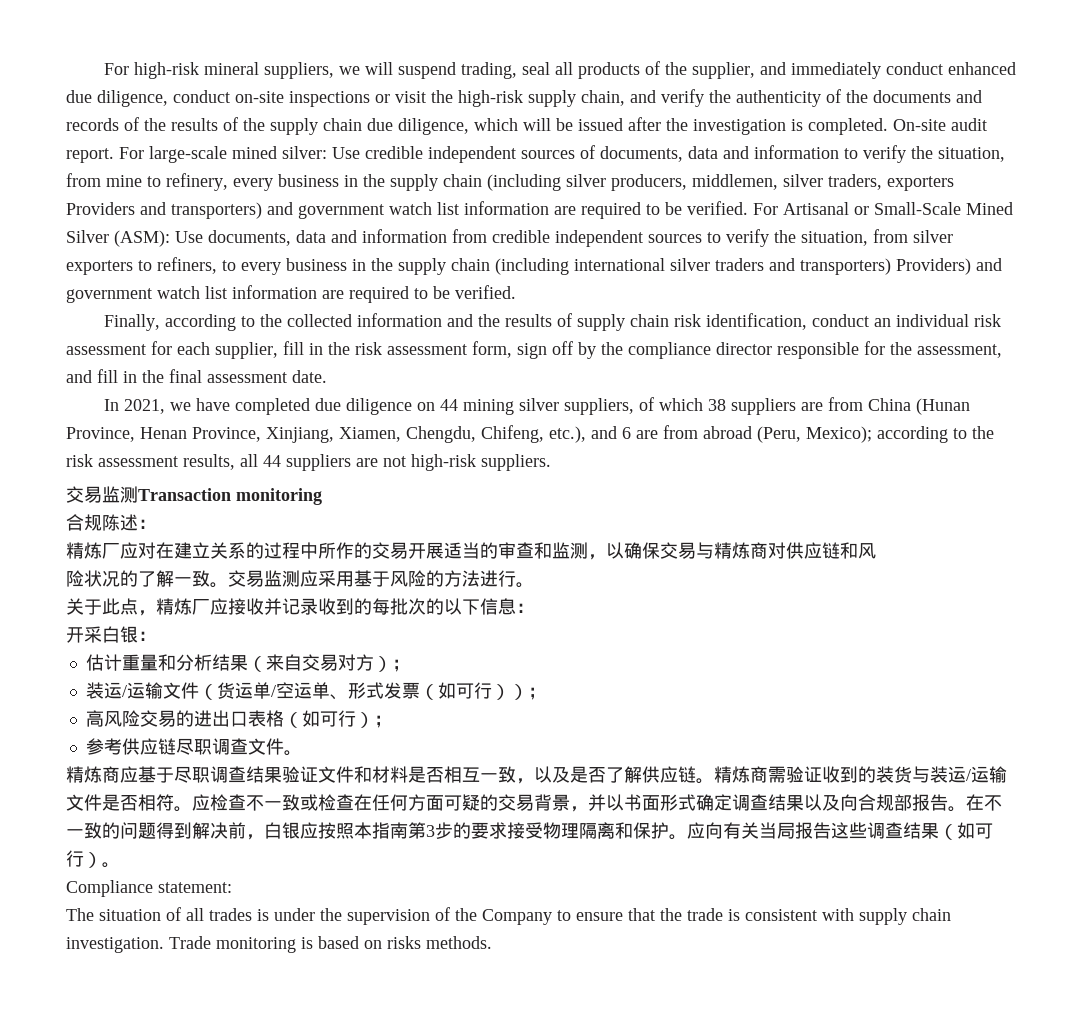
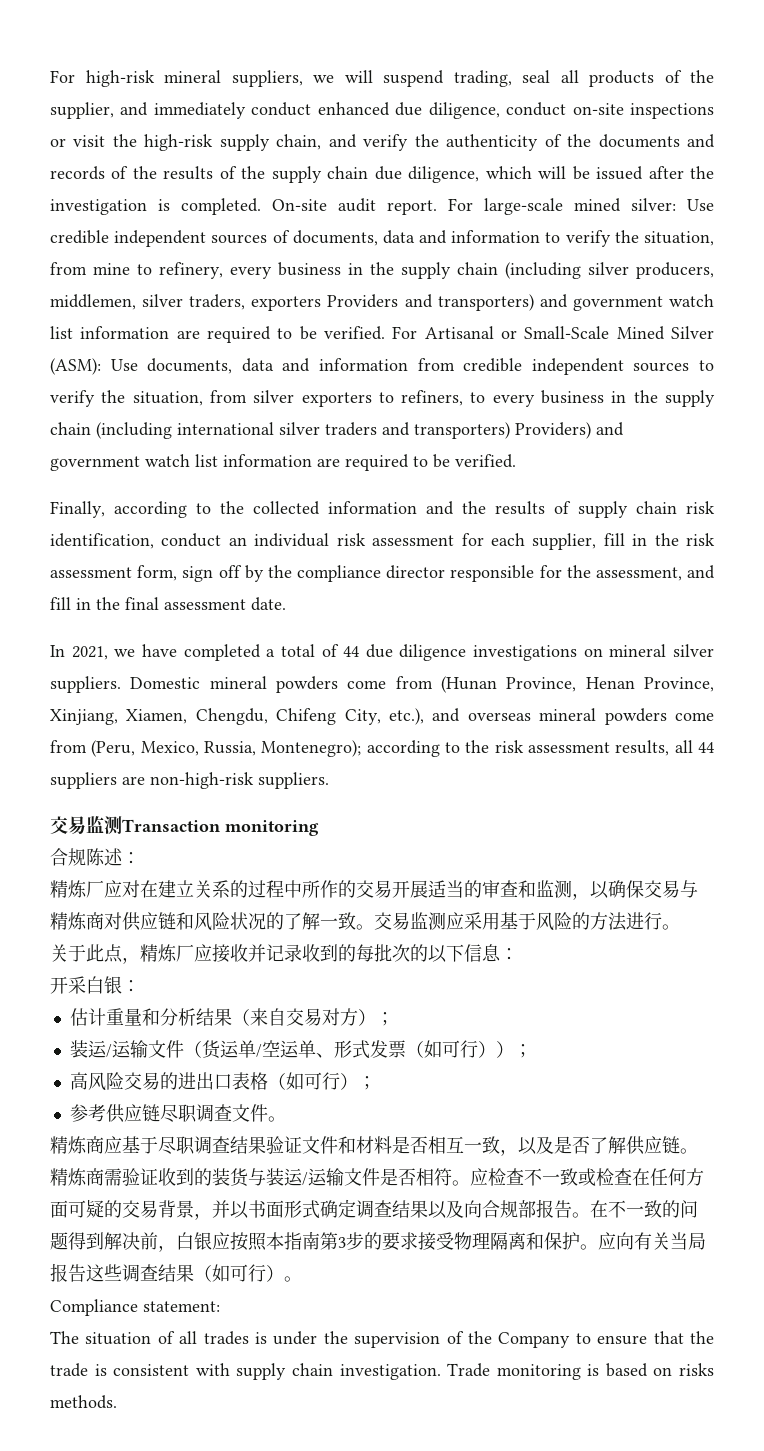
[315,397,912,415] due diligence on 44 mining silver suppliers, of which 38 suppliers are from China -> [266,644,714,661] [50,676,433,693] a total of 44 due diligence investigations on mineral silver suppliers. Domestic mineral powders come from
[481,425,872,443] Chifeng, etc.), and 6 are from abroad (Peru, Mexico); -> [276,708,714,725] [50,740,362,757] Chifeng City, etc.), and overseas mineral powders come from (Peru, Mexico, Russia, Montenegro);
[383,454,476,471] not high-risk -> [150,772,254,789] non-high-risk
(876, 551) // -> (212, 921) none

